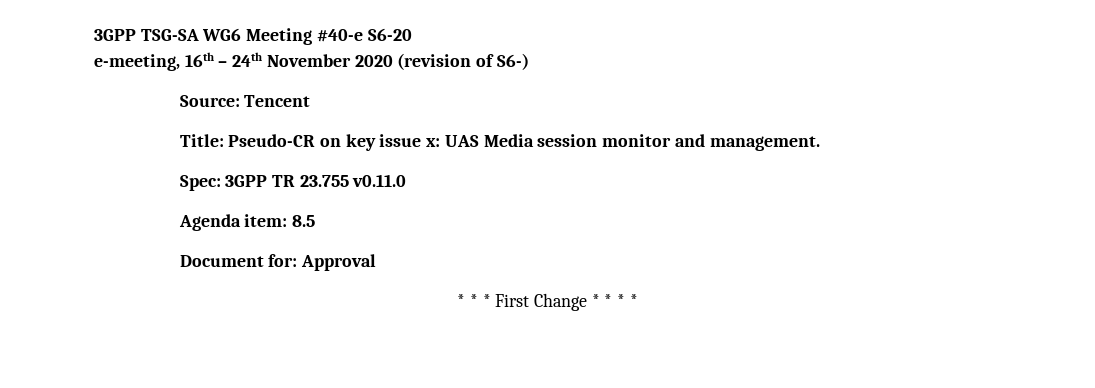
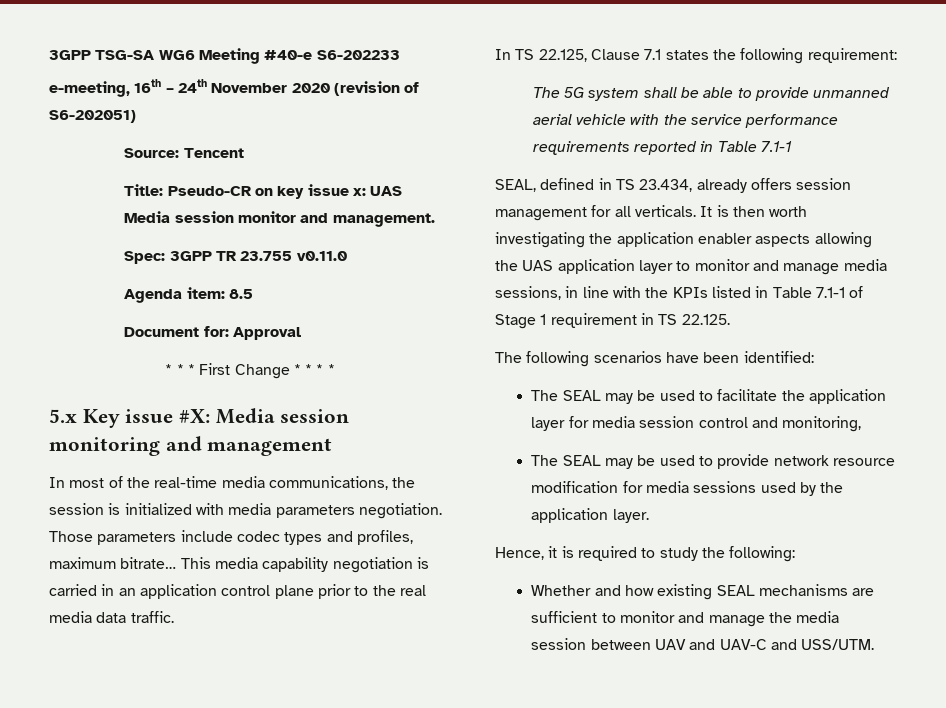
[367,28,412,41] S6-20 -> [316,50,400,60] S6-202233
[496,53,529,70] S6-) -> [49,110,136,123] S6-202051)
(638, 300) none -> [49,408,350,428] [49,436,333,456] [49,476,416,490] [49,503,442,519] [49,530,413,545] [49,557,429,573] [49,584,426,599] [49,611,174,623] [495,48,897,64] [532,87,891,101] [532,114,839,128] [532,141,793,155] [495,178,852,193] [495,205,808,221] [495,232,872,248] [495,259,887,275] [495,286,864,300] [495,313,730,329] [495,351,814,367] [531,389,887,404] [531,416,862,432] [531,454,896,469] [531,481,844,496] [531,508,649,523] [495,546,796,562] [531,584,875,600] [531,611,840,627] [531,638,875,650] // 5.x Key issue #X: Media session monitoring and management // In most of the real-time media communications, the session is initialized with media parameters negotiation. Those parameters include codec types and profiles, maximum bitrate… This media capability negotiation is carried in an application control plane prior to the real media data traffic. // In TS 22.125, Clause 7.1 states the following requirement: // The 5G system shall be able to provide unmanned aerial vehicle with the service performance requirements reported in Table 7.1-1 // SEAL, defined in TS 23.434, already offers session management for all verticals. It is then worth investigating the application enabler aspects allowing the UAS application layer to monitor and manage media sessions, in line with the KPIs listed in Table 7.1-1 of Stage 1 requirement in TS 22.125. // The following scenarios have been identified: // The SEAL may be used to facilitate the application layer for media session control and monitoring, // The SEAL may be used to provide network resource modification for media sessions used by the application layer. // Hence, it is required to study the following: // Whether and how existing SEAL mechanisms are sufficient to monitor and manage the media session between UAV and UAV-C and USS/UTM.

